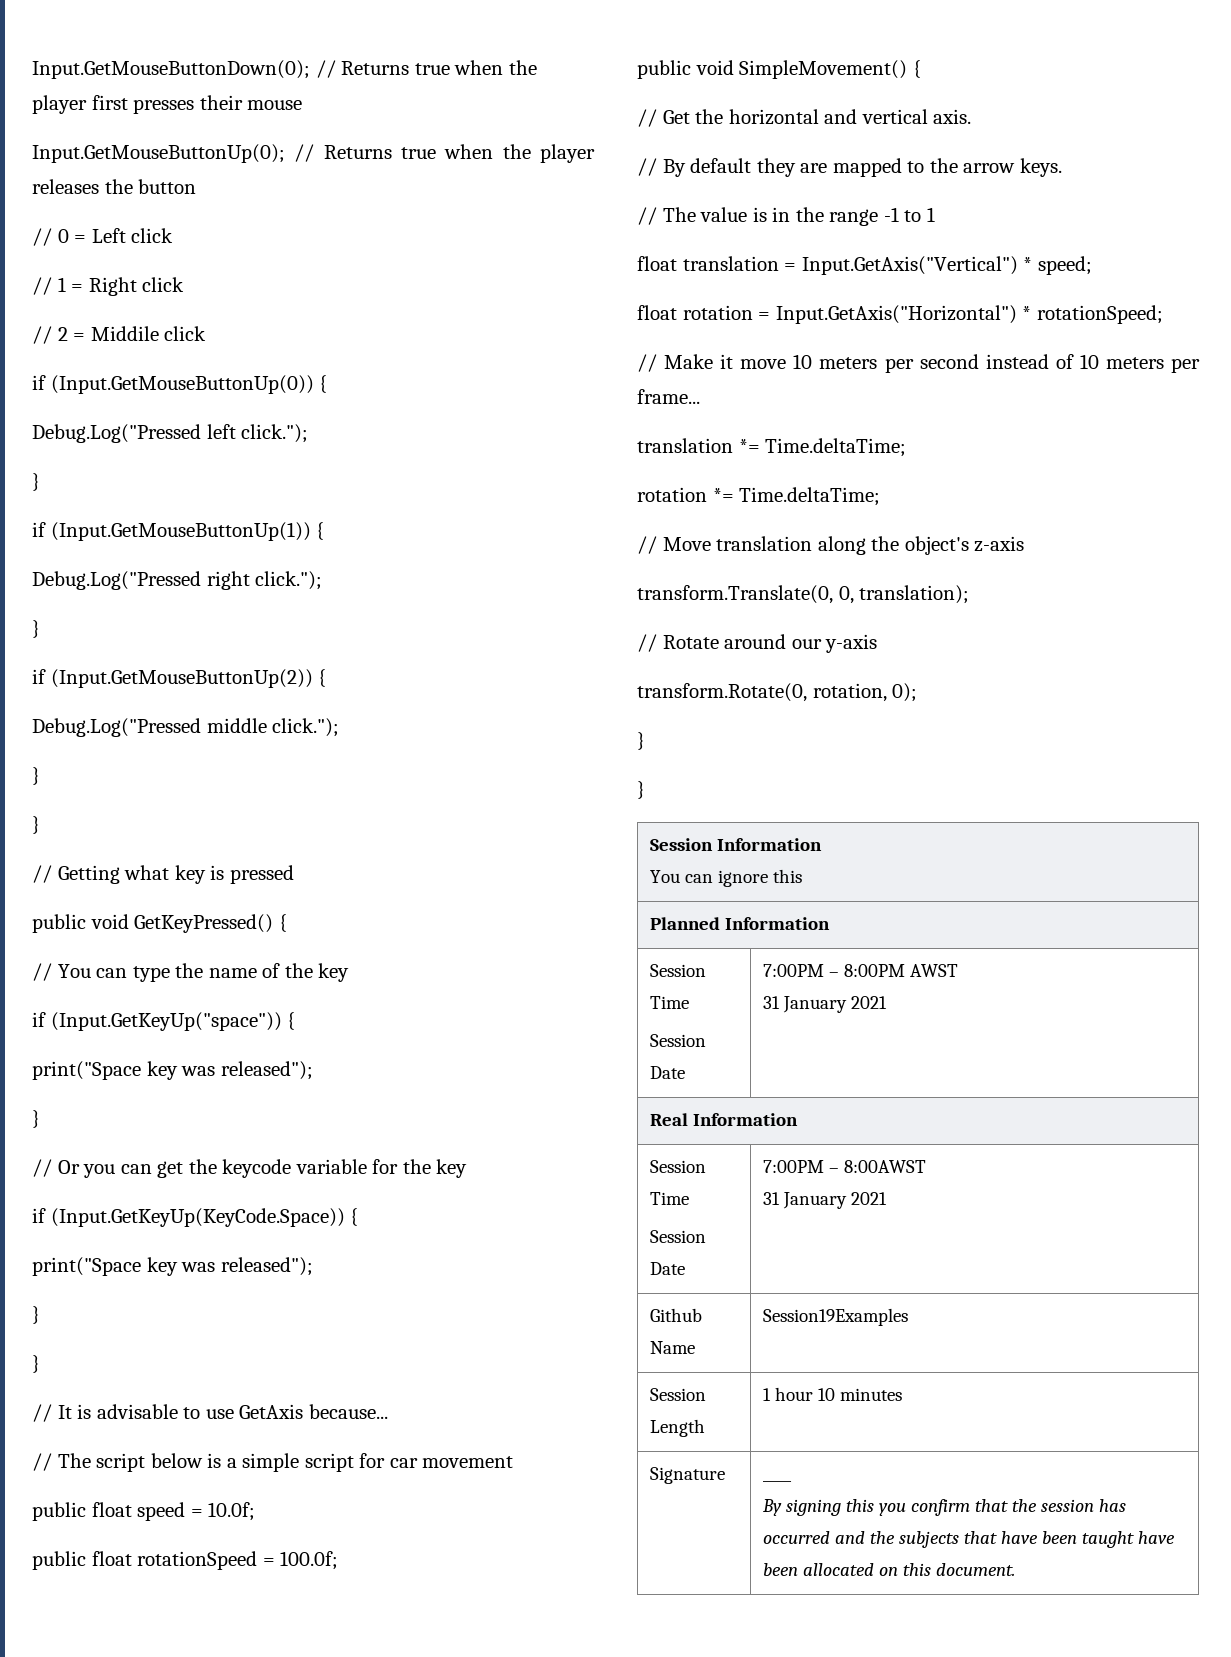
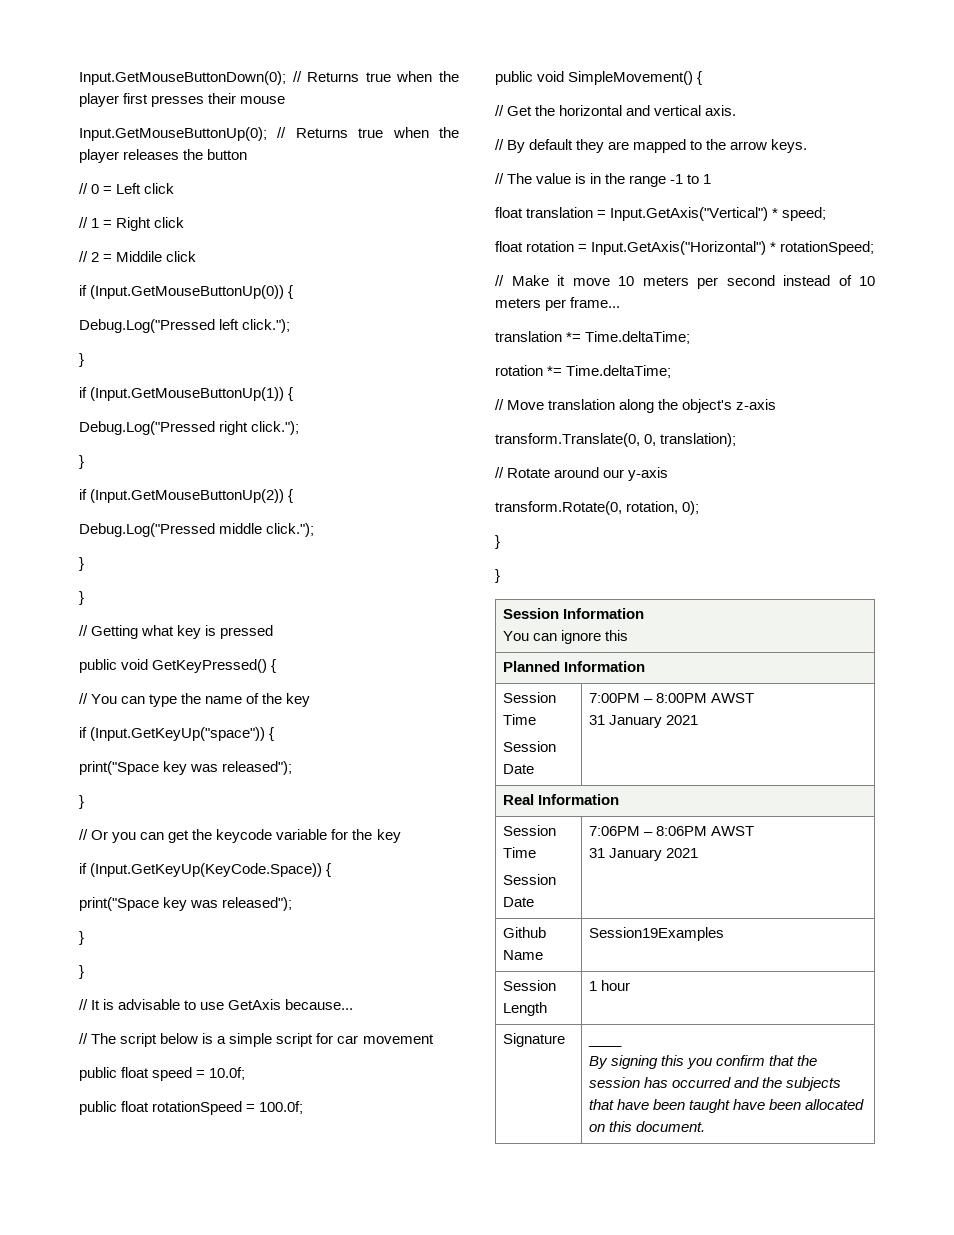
[762,1160,926,1173] 7:00PM – 8:00AWST -> [589,826,755,836] 7:06PM – 8:06PM AWST
[817,1388,902,1401] 10 minutes -> (631, 985) none

